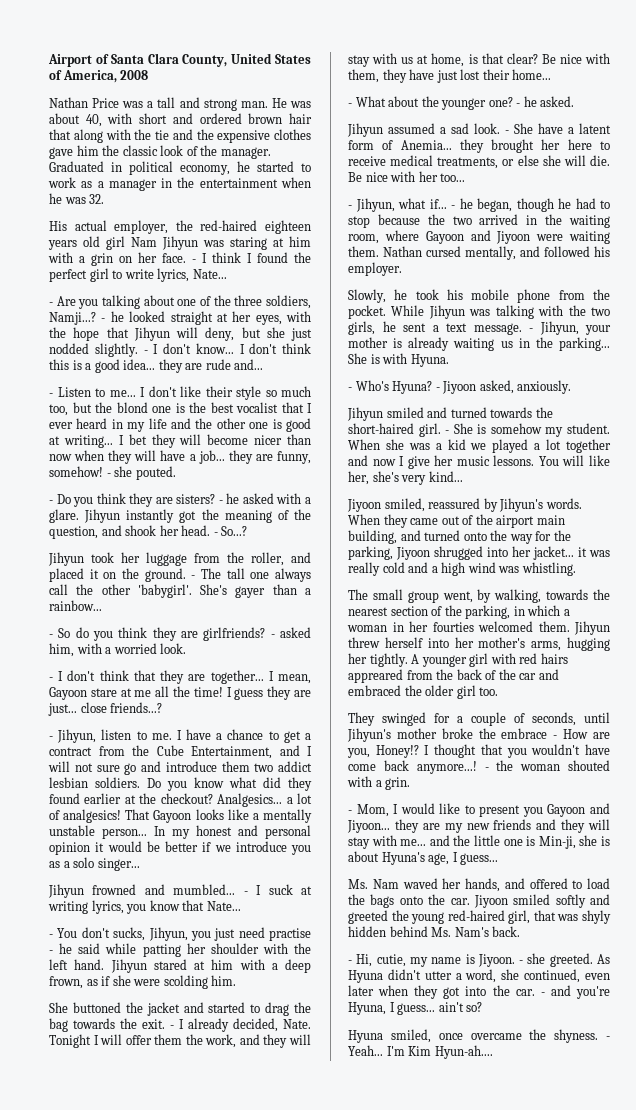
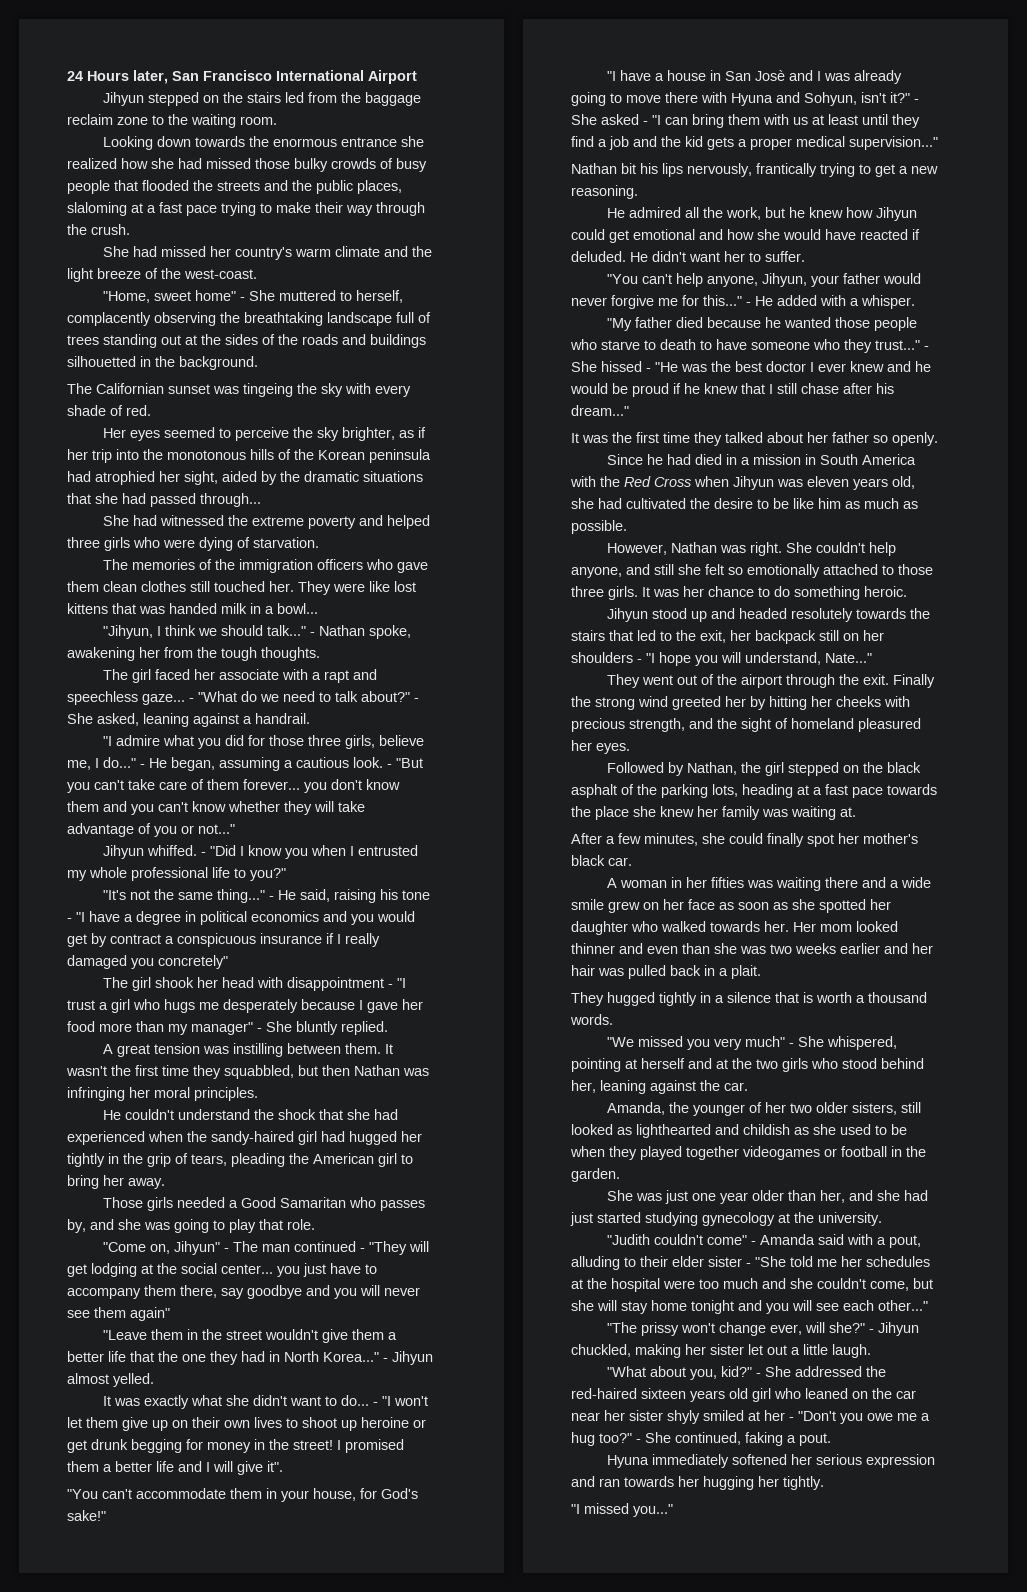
[48,53,311,67] [49,70,149,83] [49,97,311,111] [49,113,312,127] [49,129,311,143] [49,145,271,159] [49,161,311,175] [48,177,311,191] [49,193,105,204] [49,220,311,234] [48,236,311,250] [48,252,311,266] [49,268,227,282] [49,295,311,309] [49,311,311,325] [49,327,312,341] [49,343,311,357] [49,359,264,373] [49,386,311,400] [49,402,312,416] [49,418,311,432] [49,434,311,448] [49,450,311,464] [49,466,176,480] [49,493,311,507] [49,509,311,523] [49,525,248,539] [48,552,311,566] [49,568,311,582] [49,584,311,598] [49,600,102,611] [49,627,311,641] [49,643,187,657] [49,670,311,684] [49,686,312,700] [48,702,163,716] [49,729,312,743] [49,745,312,759] [48,761,312,775] [49,777,312,791] [49,793,312,807] [49,809,312,823] [49,825,311,839] [49,841,311,855] [49,857,140,871] [48,884,313,898] [48,900,241,914] [49,927,311,941] [49,943,311,957] [49,959,311,973] [49,975,237,989] [49,1002,311,1016] [49,1018,311,1032] [49,1034,311,1048] [348,53,610,67] [348,69,552,83] [348,96,575,110] [347,123,611,137] [348,139,610,153] [348,155,610,169] [348,171,466,182] [348,198,610,212] [348,214,610,228] [348,230,610,244] [348,246,610,260] [348,262,402,276] [348,289,610,303] [348,305,610,319] [348,321,611,335] [348,337,610,351] [348,353,449,367] [348,380,572,394] [347,407,553,421] [348,423,610,437] [348,439,611,453] [348,455,610,469] [348,471,463,485] [347,498,582,512] [348,514,565,528] [348,530,571,544] [348,546,610,560] [348,562,576,576] [348,589,610,603] [348,605,570,619] [347,621,610,635] [348,637,610,651] [348,653,568,667] [348,669,559,683] [348,685,499,699] [348,712,610,726] [347,728,610,742] [347,744,610,758] [348,760,610,774] [347,776,411,790] [348,803,610,817] [347,819,610,833] [348,835,610,849] [348,851,499,865] [348,878,610,892] [348,894,610,908] [348,910,611,924] [348,926,521,937] [348,953,610,967] [348,969,610,983] [348,985,610,999] [348,1002,483,1015] [348,1029,610,1043] [348,1045,493,1059] Airport of Santa Clara County, United States of America, 2008 // Nathan Price was a tall and strong man. He was about 40, with short and ordered brown hair that along with the tie and the expensive clothes gave him the classic look of the manager. Graduated in political economy, he started to work as a manager in the entertainment when he was 32. // His actual employer, the red-haired eighteen years old girl Nam Jihyun was staring at him with a grin on her face. - I think I found the perfect girl to write lyrics, Nate... // - Are you talking about one of the three soldiers, Namji...? - he looked straight at her eyes, with the hope that Jihyun will deny, but she just nodded slightly. - I don't know... I don't think this is a good idea... they are rude and... // - Listen to me... I don't like their style so much too, but the blond one is the best vocalist that I ever heard in my life and the other one is good at writing... I bet they will become nicer than now when they will have a job... they are funny, somehow! - she pouted. // - Do you think they are sisters? - he asked with a glare. Jihyun instantly got the meaning of the question, and shook her head. - So...? // Jihyun took her luggage from the roller, and placed it on the ground. - The tall one always call the other 'babygirl'. She's gayer than a rainbow... // - So do you think they are girlfriends? - asked him, with a worried look. // - I don't think that they are together... I mean, Gayoon stare at me all the time! I guess they are just... close friends...? // - Jihyun, listen to me. I have a chance to get a contract from the Cube Entertainment, and I will not sure go and introduce them two addict lesbian soldiers. Do you know what did they found earlier at the checkout? Analgesics... a lot of analgesics! That Gayoon looks like a mentally unstable person... In my honest and personal opinion it would be better if we introduce you as a solo singer... // Jihyun frowned and mumbled... - I suck at writing lyrics, you know that Nate... // - You don't sucks, Jihyun, you just need practise - he said while patting her shoulder with the left hand. Jihyun stared at him with a deep frown, as if she were scolding him. // She buttoned the jacket and started to drag the bag towards the exit. - I already decided, Nate. Tonight I will offer them the work, and they will stay with us at home, is that clear? Be nice with them, they have just lost their home... // - What about the younger one? - he asked. // Jihyun assumed a sad look. - She have a latent form of Anemia... they brought her here to receive medical treatments, or else she will die. Be nice with her too... // - Jihyun, what if... - he began, though he had to stop because the two arrived in the waiting room, where Gayoon and Jiyoon were waiting them. Nathan cursed mentally, and followed his employer. // Slowly, he took his mobile phone from the pocket. While Jihyun was talking with the two girls, he sent a text message. - Jihyun, your mother is already waiting us in the parking... She is with Hyuna. // - Who's Hyuna? - Jiyoon asked, anxiously. // Jihyun smiled and turned towards the short-haired girl. - She is somehow my student. When she was a kid we played a lot together and now I give her music lessons. You will like her, she's very kind... // Jiyoon smiled, reassured by Jihyun's words. When they came out of the airport main building, and turned onto the way for the parking, Jiyoon shrugged into her jacket... it was really cold and a high wind was whistling. // The small group went, by walking, towards the nearest section of the parking, in which a woman in her fourties welcomed them. Jihyun threw herself into her mother's arms, hugging her tightly. A younger girl with red hairs appreared from the back of the car and embraced the older girl too. // They swinged for a couple of seconds, until Jihyun's mother broke the embrace - How are you, Honey!? I thought that you wouldn't have come back anymore...! - the woman shouted with a grin. // - Mom, I would like to present you Gayoon and Jiyoon... they are my new friends and they will stay with me... and the little one is Min-ji, she is about Hyuna's age, I guess... // Ms. Nam waved her hands, and offered to load the bags onto the car. Jiyoon smiled softly and greeted the young red-haired girl, that was shyly hidden behind Ms. Nam's back. // - Hi, cutie, my name is Jiyoon. - she greeted. As Hyuna didn't utter a word, she continued, even later when they got into the car. - and you're Hyuna, I guess... ain't so? // Hyuna smiled, once overcame the shyness. - Yeah... I'm Kim Hyun-ah.... -> [67,70,417,84] [103,92,422,106] [67,114,277,128] [103,136,425,150] [67,158,427,172] [67,180,402,194] [67,202,425,216] [67,224,130,235] [103,246,433,260] [67,268,257,282] [103,290,404,303] [67,312,431,326] [67,334,426,348] [67,356,258,370] [67,383,411,397] [67,405,151,416] [103,427,427,441] [67,449,431,463] [67,471,423,485] [67,493,261,507] [103,515,431,529] [67,537,319,551] [103,559,429,573] [67,581,416,595] [67,603,318,614] [103,625,412,639] [67,647,320,661] [103,669,378,683] [67,691,419,705] [67,713,310,727] [103,735,425,749] [67,757,423,771] [67,779,400,793] [67,801,365,815] [67,823,235,837] [103,845,419,859] [67,867,286,881] [103,889,431,903] [67,911,415,925] [67,933,380,947] [67,955,228,969] [103,977,407,991] [67,999,423,1013] [67,1021,388,1035] [103,1043,394,1057] [66,1065,429,1079] [67,1087,258,1101] [103,1109,399,1120] [67,1131,422,1145] [67,1153,413,1167] [67,1175,165,1189] [103,1197,426,1211] [67,1219,315,1233] [103,1241,430,1255] [67,1263,377,1277] [67,1285,420,1299] [67,1307,170,1321] [103,1329,398,1343] [67,1351,433,1365] [67,1373,154,1387] [103,1395,429,1409] [67,1417,426,1431] [67,1439,404,1453] [67,1461,283,1475] [67,1488,418,1502] [67,1510,106,1521] [607,70,903,84] [571,92,919,106] [571,114,920,128] [571,136,938,150] [571,163,938,177] [571,185,638,199] [607,207,918,221] [571,229,920,243] [571,251,805,262] [607,273,922,287] [571,295,915,309] [607,317,918,331] [570,339,929,353] [571,361,931,372] [570,383,894,397] [571,405,629,416] [571,432,938,446] [607,454,917,465] [570,476,915,490] [571,498,918,509] [571,520,627,534] [607,542,897,556] [571,564,933,578] [571,586,907,600] [607,608,931,622] [571,630,884,644] [571,652,872,666] [607,674,936,688] [571,696,910,710] [571,718,921,732] [571,740,630,754] [607,762,922,776] [571,784,937,798] [571,806,856,820] [571,833,918,847] [571,855,632,866] [607,877,932,891] [571,899,891,913] [571,921,898,935] [571,943,933,954] [571,965,761,979] [571,992,927,1006] [570,1014,613,1025] [607,1036,898,1050] [571,1058,924,1072] [571,1080,748,1094] [607,1102,922,1116] [571,1124,907,1138] [570,1146,926,1160] [571,1168,620,1182] [607,1190,929,1204] [570,1212,882,1226] [607,1234,922,1248] [571,1256,930,1270] [571,1278,933,1292] [571,1300,928,1314] [607,1322,920,1336] [571,1344,871,1358] [607,1366,887,1380] [571,1388,916,1402] [571,1410,930,1424] [571,1432,831,1446] [607,1454,936,1468] [571,1476,824,1490] [571,1503,673,1517] 24 Hours later, San Francisco International Airport // Jihyun stepped on the stairs led from the baggage reclaim zone to the waiting room. // Looking down towards the enormous entrance she realized how she had missed those bulky crowds of busy people that flooded the streets and the public places, slaloming at a fast pace trying to make their way through the crush. // She had missed her country's warm climate and the light breeze of the west-coast. // "Home, sweet home" - She muttered to herself, complacently observing the breathtaking landscape full of trees standing out at the sides of the roads and buildings silhouetted in the background. // The Californian sunset was tingeing the sky with every shade of red. // Her eyes seemed to perceive the sky brighter, as if her trip into the monotonous hills of the Korean peninsula had atrophied her sight, aided by the dramatic situations that she had passed through... // She had witnessed the extreme poverty and helped three girls who were dying of starvation. // The memories of the immigration officers who gave them clean clothes still touched her. They were like lost kittens that was handed milk in a bowl... // "Jihyun, I think we should talk..." - Nathan spoke, awakening her from the tough thoughts. // The girl faced her associate with a rapt and speechless gaze... - "What do we need to talk about?" - She asked, leaning against a handrail. // "I admire what you did for those three girls, believe me, I do..." - He began, assuming a cautious look. - "But you can't take care of them forever... you don't know them and you can't know whether they will take advantage of you or not..." // Jihyun whiffed. - "Did I know you when I entrusted my whole professional life to you?" // "It's not the same thing..." - He said, raising his tone - "I have a degree in political economics and you would get by contract a conspicuous insurance if I really damaged you concretely" // The girl shook her head with disappointment - "I trust a girl who hugs me desperately because I gave her food more than my manager" - She bluntly replied. // A great tension was instilling between them. It wasn't the first time they squabbled, but then Nathan was infringing her moral principles. // He couldn't understand the shock that she had experienced when the sandy-haired girl had hugged her tightly in the grip of tears, pleading the American girl to bring her away. // Those girls needed a Good Samaritan who passes by, and she was going to play that role. // "Come on, Jihyun" - The man continued - "They will get lodging at the social center... you just have to accompany them there, say goodbye and you will never see them again" // "Leave them in the street wouldn't give them a better life that the one they had in North Korea..." - Jihyun almost yelled. // It was exactly what she didn't want to do... - "I won't let them give up on their own lives to shoot up heroine or get drunk begging for money in the street! I promised them a better life and I will give it". // "You can't accommodate them in your house, for God's sake!" // "I have a house in San Josè and I was already going to move there with Hyuna and Sohyun, isn't it?" - She asked - "I can bring them with us at least until they find a job and the kid gets a proper medical supervision..." // Nathan bit his lips nervously, frantically trying to get a new reasoning. // He admired all the work, but he knew how Jihyun could get emotional and how she would have reacted if deluded. He didn't want her to suffer. // "You can't help anyone, Jihyun, your father would never forgive me for this..." - He added with a whisper. // "My father died because he wanted those people who starve to death to have someone who they trust..." - She hissed - "He was the best doctor I ever knew and he would be proud if he knew that I still chase after his dream..." // It was the first time they talked about her father so openly. // Since he had died in a mission in South America with the Red Cross when Jihyun was eleven years old, she had cultivated the desire to be like him as much as possible. // However, Nathan was right. She couldn't help anyone, and still she felt so emotionally attached to those three girls. It was her chance to do something heroic. // Jihyun stood up and headed resolutely towards the stairs that led to the exit, her backpack still on her shoulders - "I hope you will understand, Nate..." // They went out of the airport through the exit. Finally the strong wind greeted her by hitting her cheeks with precious strength, and the sight of homeland pleasured her eyes. // Followed by Nathan, the girl stepped on the black asphalt of the parking lots, heading at a fast pace towards the place she knew her family was waiting at. // After a few minutes, she could finally spot her mother's black car. // A woman in her fifties was waiting there and a wide smile grew on her face as soon as she spotted her daughter who walked towards her. Her mom looked thinner and even than she was two weeks earlier and her hair was pulled back in a plait. // They hugged tightly in a silence that is worth a thousand words. // "We missed you very much" - She whispered, pointing at herself and at the two girls who stood behind her, leaning against the car. // Amanda, the younger of her two older sisters, still looked as lighthearted and childish as she used to be when they played together videogames or football in the garden. // She was just one year older than her, and she had just started studying gynecology at the university. // "Judith couldn't come" - Amanda said with a pout, alluding to their elder sister - "She told me her schedules at the hospital were too much and she couldn't come, but she will stay home tonight and you will see each other..." // "The prissy won't change ever, will she?" - Jihyun chuckled, making her sister let out a little laugh. // "What about you, kid?" - She addressed the red-haired sixteen years old girl who leaned on the car near her sister shyly smiled at her - "Don't you owe me a hug too?" - She continued, faking a pout. // Hyuna immediately softened her serious expression and ran towards her hugging her tightly. // "I missed you..."

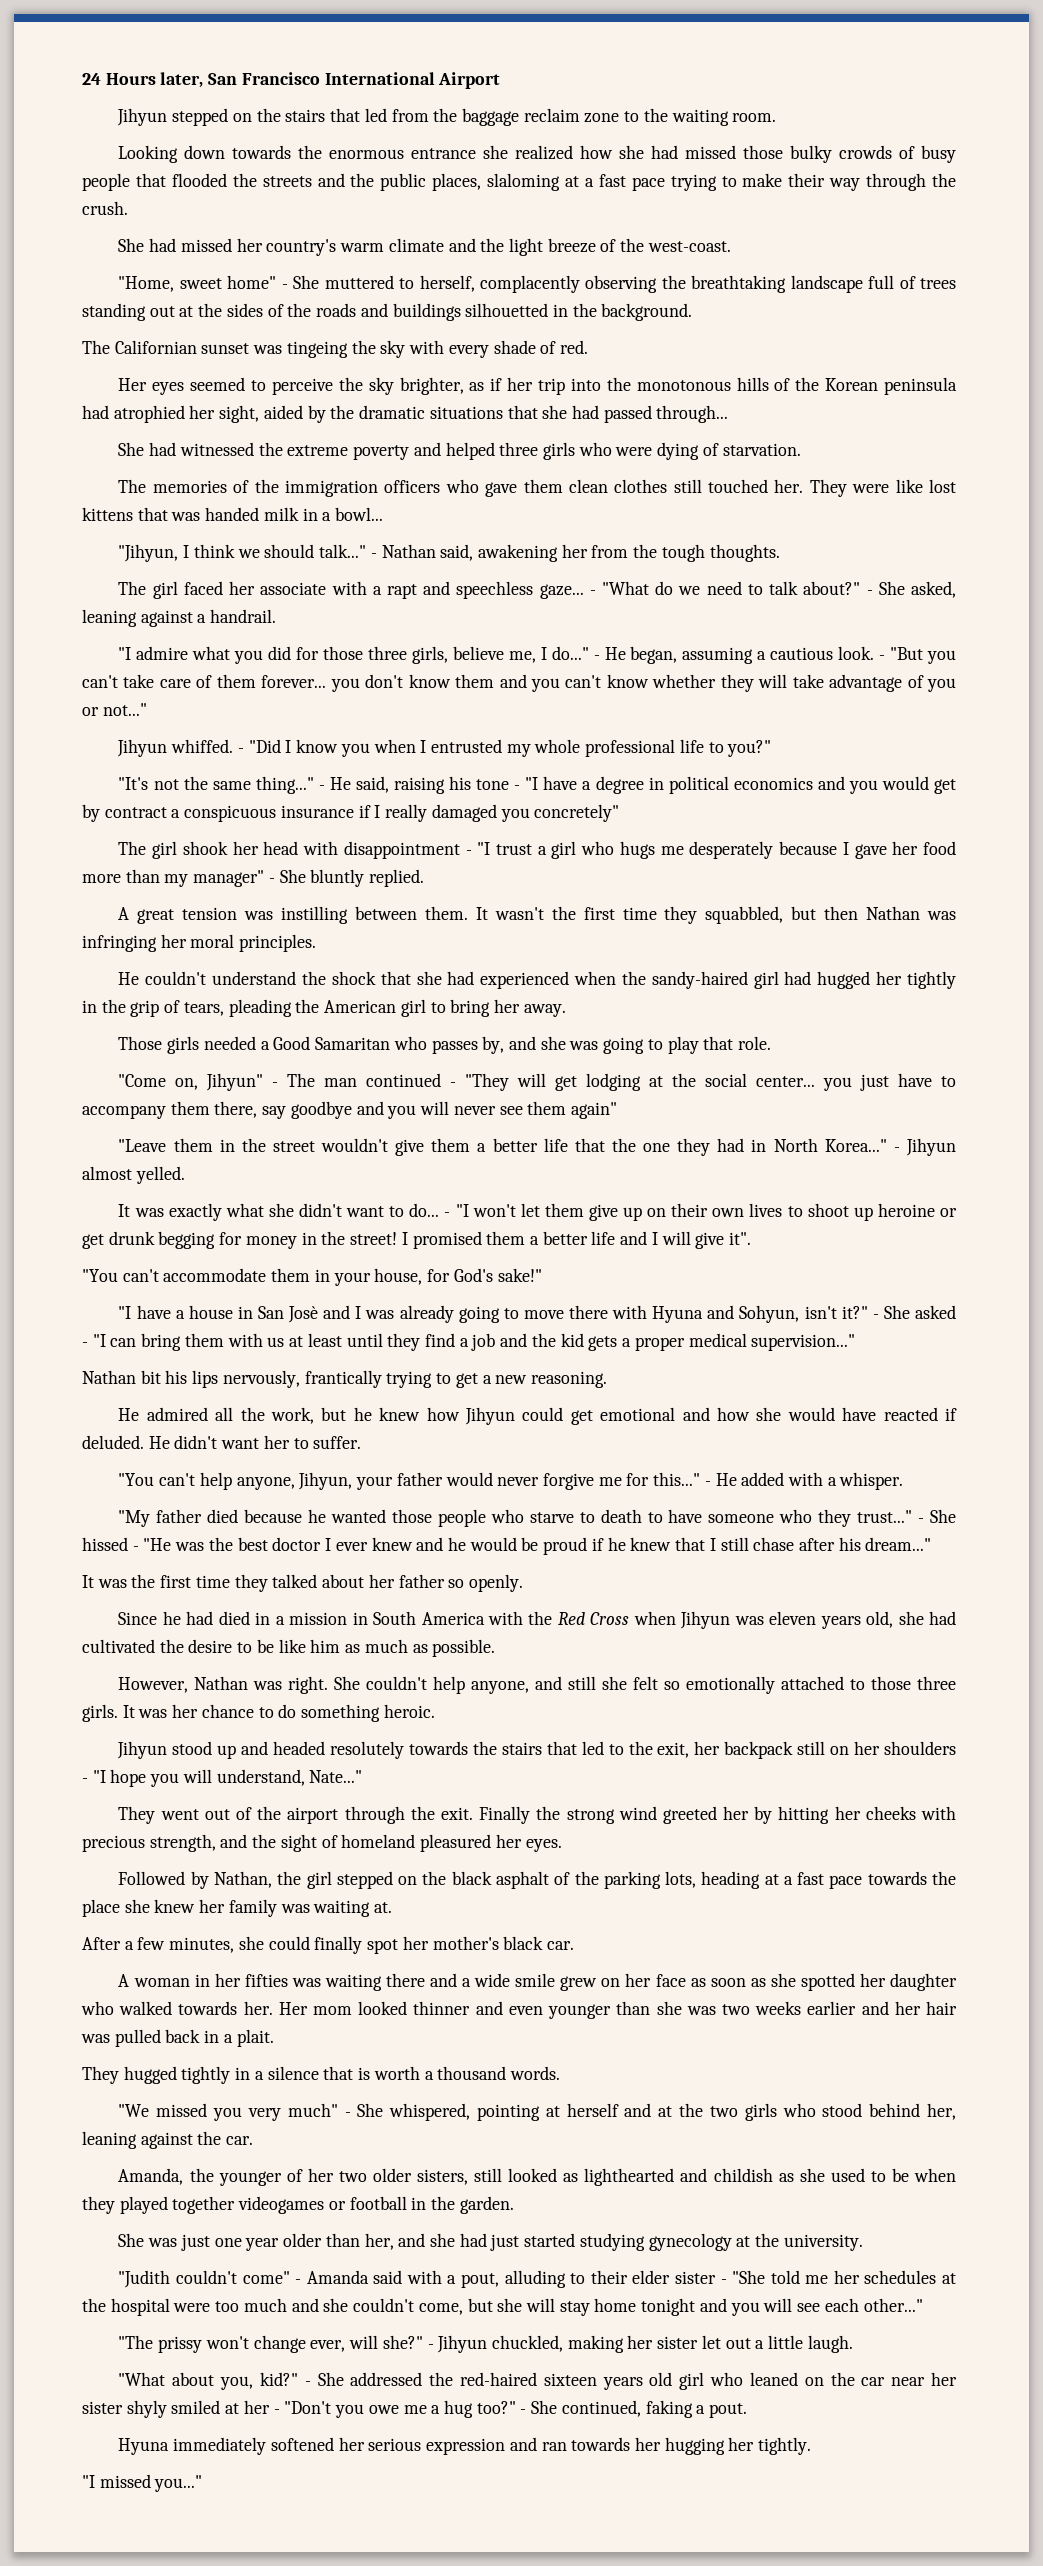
(282, 97) none -> [330,108,361,122] that
[369,625,412,639] spoke, -> [440,544,474,561] said,
(678, 950) none -> [548,2004,612,2019] younger

